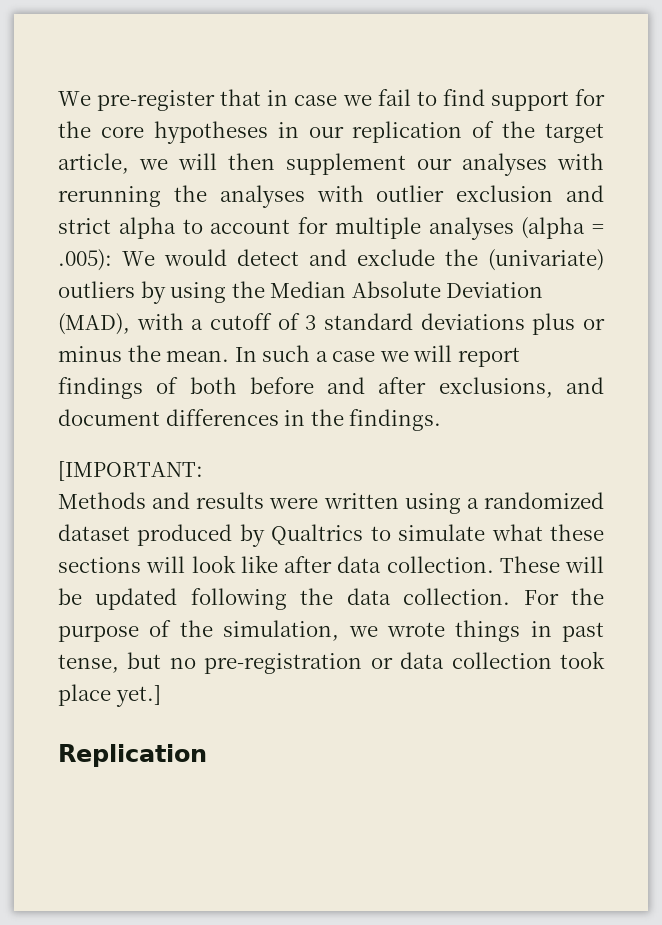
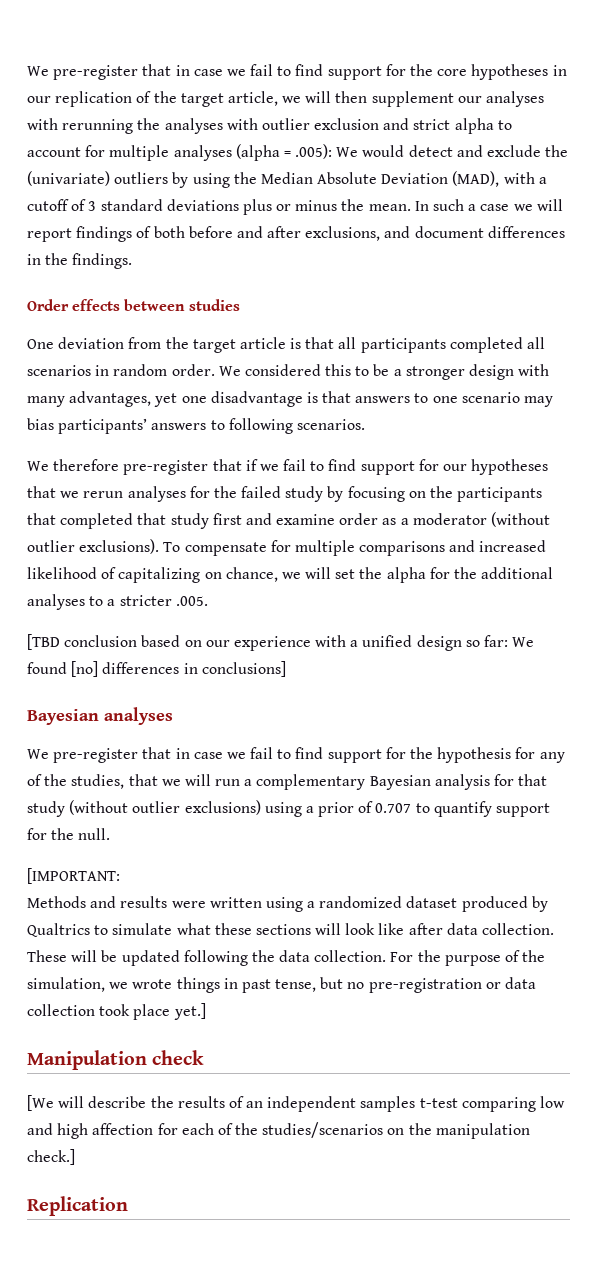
(442, 420) none -> [27,299,240,311] [27,337,546,353] [27,364,550,380] [27,391,554,407] [27,418,365,434] [27,459,549,475] [27,486,543,502] [27,512,551,529] [27,539,547,556] [27,567,554,583] [27,594,208,610] [27,634,535,651] [27,661,286,677] [27,707,173,725] [27,747,565,763] [27,774,548,790] [27,800,551,817] [27,828,111,840] // Order effects between studies // One deviation from the target article is that all participants completed all scenarios in random order. We considered this to be a stronger design with many advantages, yet one disadvantage is that answers to one scenario may bias participants’ answers to following scenarios. // We therefore pre-register that if we fail to find support for our hypotheses that we rerun analyses for the failed study by focusing on the participants that completed that study first and examine order as a moderator (without outlier exclusions). To compensate for multiple comparisons and increased likelihood of capitalizing on chance, we will set the alpha for the additional analyses to a stricter .005. // [TBD conclusion based on our experience with a unified design so far: We found [no] differences in conclusions] // Bayesian analyses // We pre-register that in case we fail to find support for the hypothesis for any of the studies, that we will run a complementary Bayesian analysis for that study (without outlier exclusions) using a prior of 0.707 to quantify support for the null.
(161, 696) none -> [27,1050,205,1070] [27,1095,566,1112] [27,1122,530,1139] [27,1149,75,1165] // Manipulation check // [We will describe the results of an independent samples t-test comparing low and high affection for each of the studies/scenarios on the manipulation check.]

